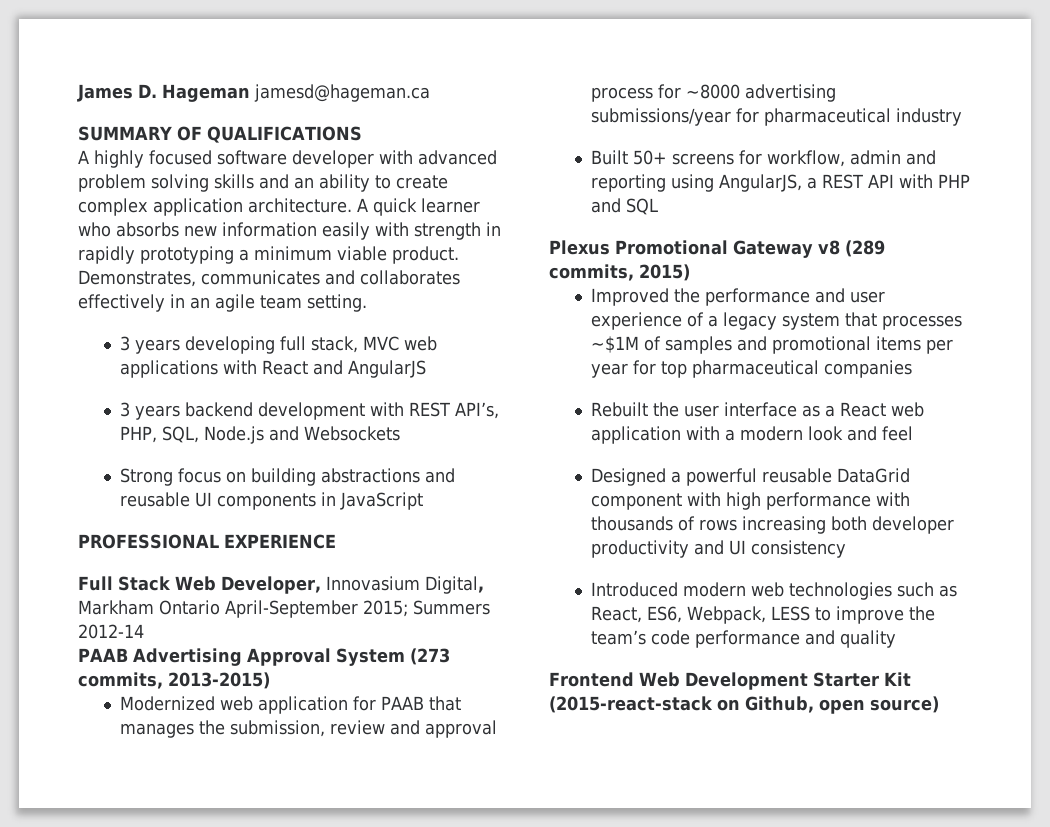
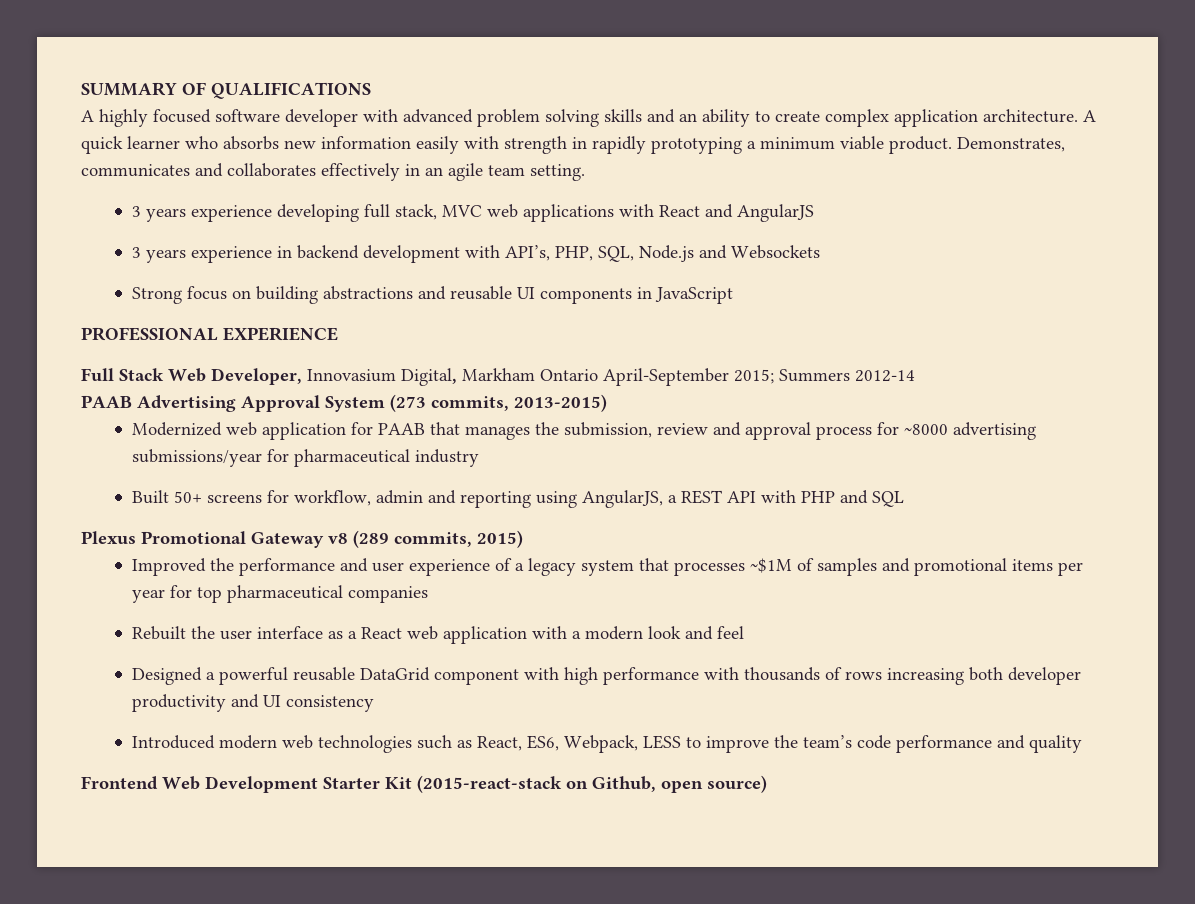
[77,84,430,102] James D. Hageman jamesd@hageman.ca // -> (81, 89) none
(180, 346) none -> [190,205,272,222] experience
(180, 412) none -> [190,246,292,263] experience in
[408,402,450,417] REST -> (500, 251) none

